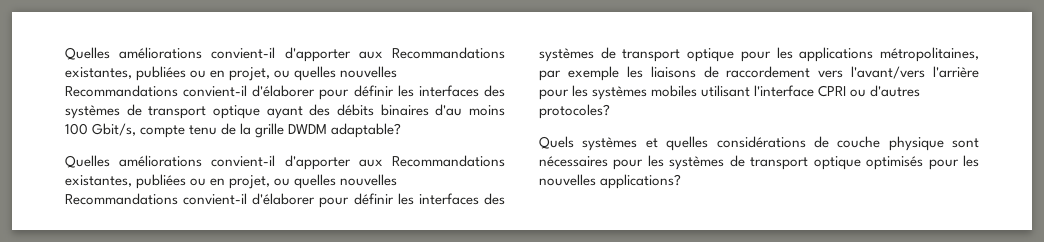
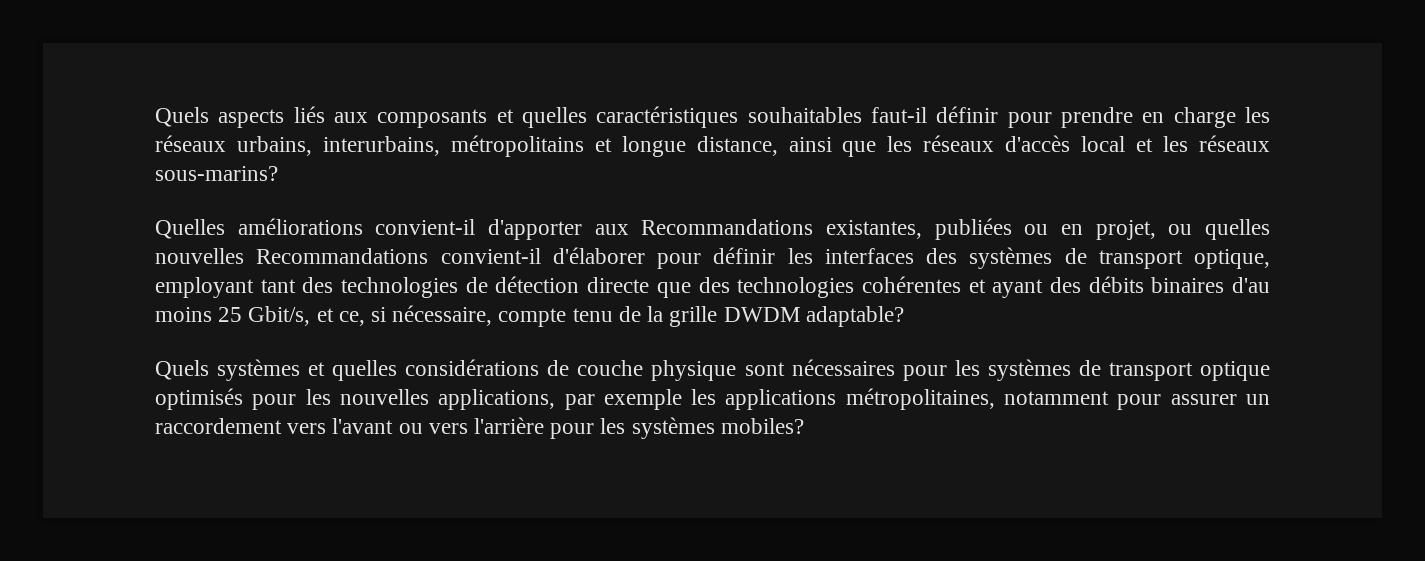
[65,47,505,62] [65,66,398,81] [65,85,506,100] [65,104,506,119] [65,123,402,138] Quelles améliorations convient-il d'apporter aux Recommandations existantes, publiées ou en projet, ou quelles nouvelles Recommandations convient-il d'élaborer pour définir les interfaces des systèmes de transport optique ayant des débits binaires d'au moins 100 Gbit/s, compte tenu de la grille DWDM adaptable? -> [155,106,1271,128] [155,135,1270,157] [155,166,278,181] Quels aspects liés aux composants et quelles caractéristiques souhaitables faut-il définir pour prendre en charge les réseaux urbains, interurbains, métropolitains et longue distance, ainsi que les réseaux d'accès local et les réseaux sous-marins?
[687,47,979,62] [539,66,979,81] [539,85,921,100] [539,104,610,119] optique pour les applications métropolitaines, par exemple les liaisons de raccordement vers l'avant/vers l'arrière pour les systèmes mobiles utilisant l'interface CPRI ou d'autres protocoles? -> [1194,249,1270,269] [155,276,1270,298] [155,305,904,327] optique, employant tant des technologies de détection directe que des technologies cohérentes et ayant des débits binaires d'au moins 25 Gbit/s, et ce, si nécessaire, compte tenu de la grille DWDM adaptable?
[600,174,682,189] applications? -> [438,388,1270,410] [155,417,804,439] applications, par exemple les applications métropolitaines, notamment pour assurer un raccordement vers l'avant ou vers l'arrière pour les systèmes mobiles?

